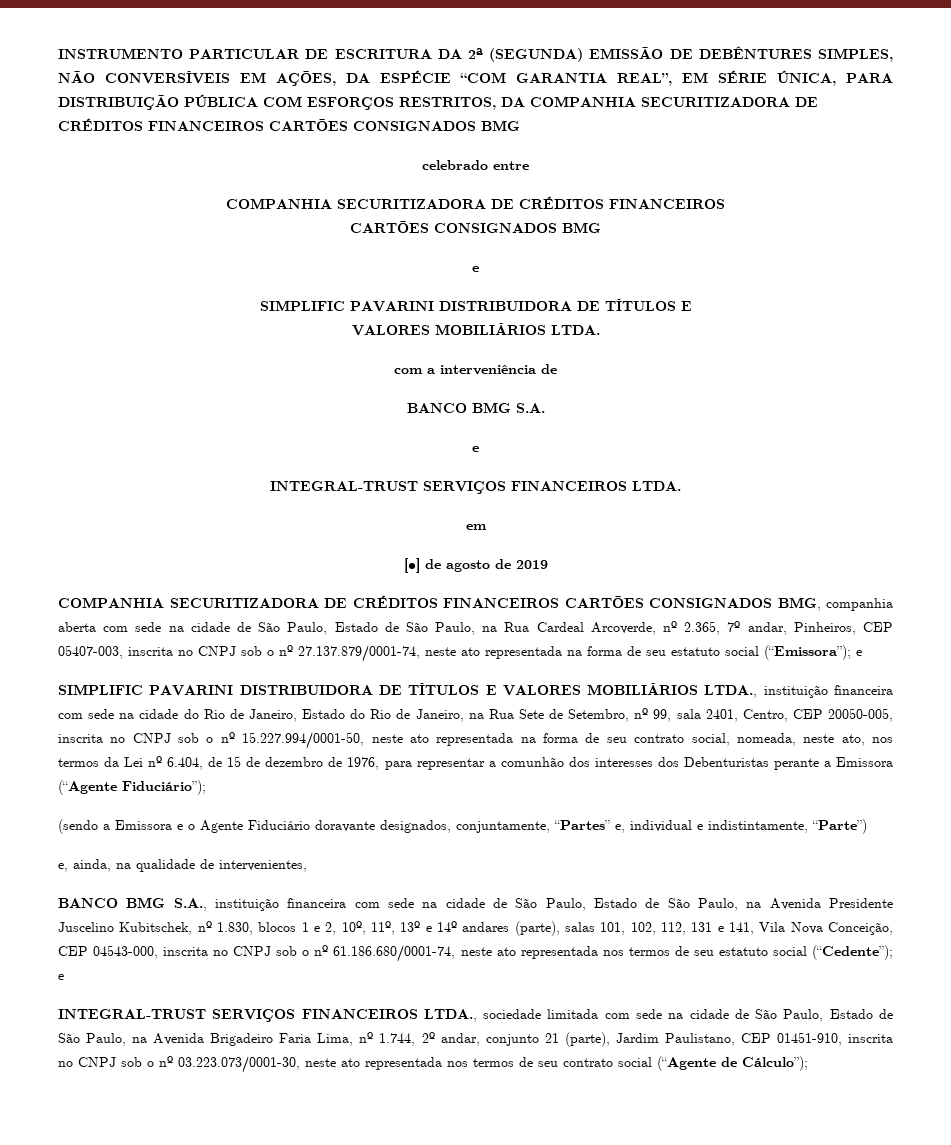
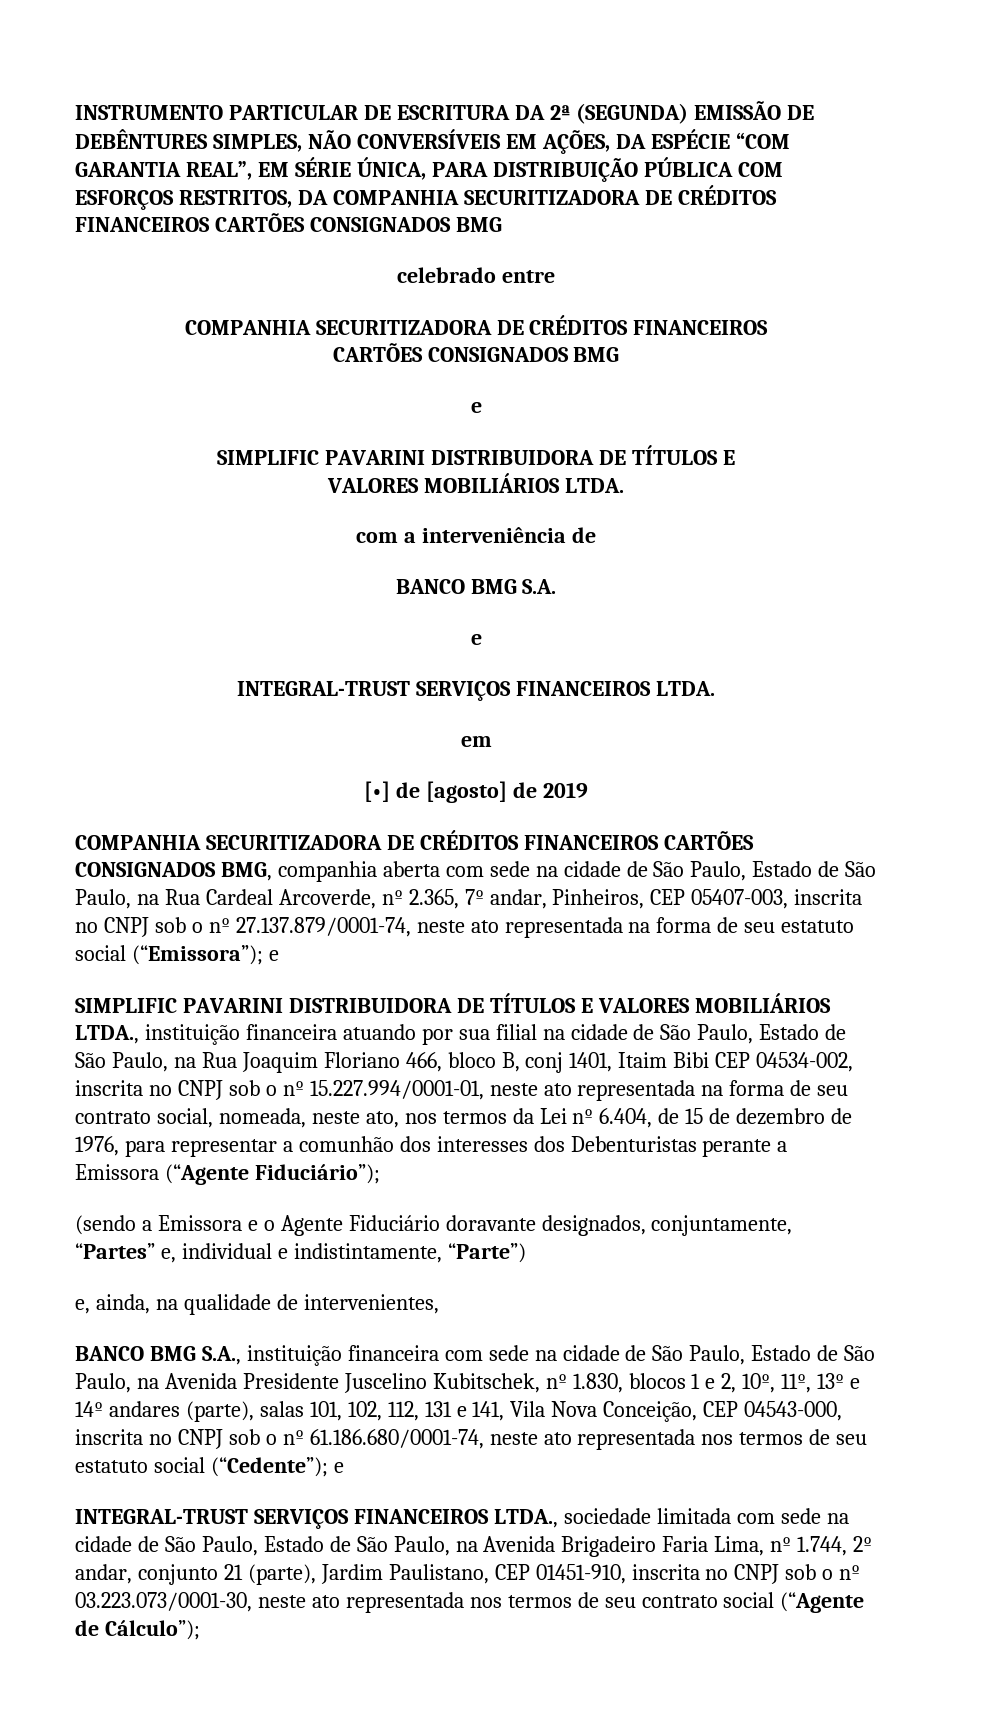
[445,560,490,572] agosto -> [426,781,507,803] [agosto]
[58,708,893,722] [58,732,365,749] com sede na cidade do Rio de Janeiro, Estado do Rio de Janeiro, na Rua Sete de Setembro, nº 99, sala 2401, Centro, CEP 20050-005, inscrita no CNPJ sob o nº 15.227.994/0001-50, -> [342,1024,847,1045] [75,1052,854,1073] [75,1080,484,1100] atuando por sua filial na cidade de São Paulo, Estado de São Paulo, na Rua Joaquim Floriano 466, bloco B, conj 1401, Itaim Bibi CEP 04534-002, inscrita no CNPJ sob o nº 15.227.994/0001-01,

